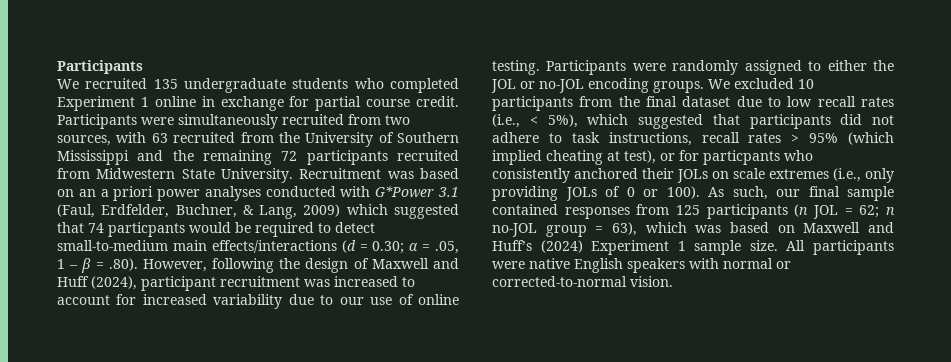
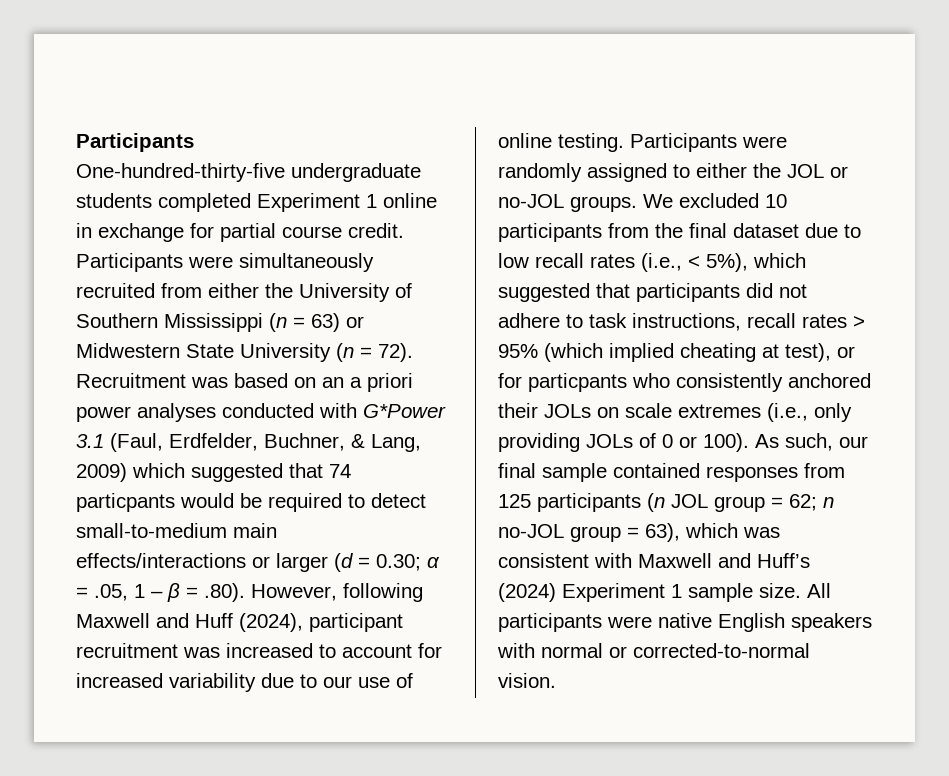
[57,78,178,89] We recruited 135 -> [76,163,285,182] One-hundred-thirty-five
[354,78,384,89] who -> (152, 200) none
[385,115,410,125] [57,132,274,146] two sources, with 63 recruited from -> [208,283,259,298] either
[137,150,459,165] [57,168,293,183] and the remaining 72 participants recruited from Midwestern State University. -> [269,313,364,332] [76,343,413,362] (n = 63) or Midwestern State University (n = 72).
(337, 246) none -> [252,553,328,572] or larger
[279,258,369,273] the design of -> (423, 592) none
[588,78,649,93] encoding -> (564, 201) none
(838, 212) none -> [714,496,765,512] group
[730,222,795,233] based on -> [498,553,632,568] consistent with

